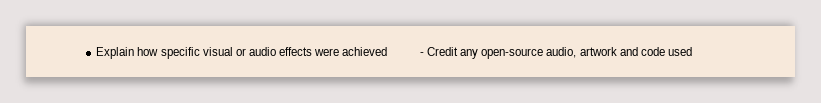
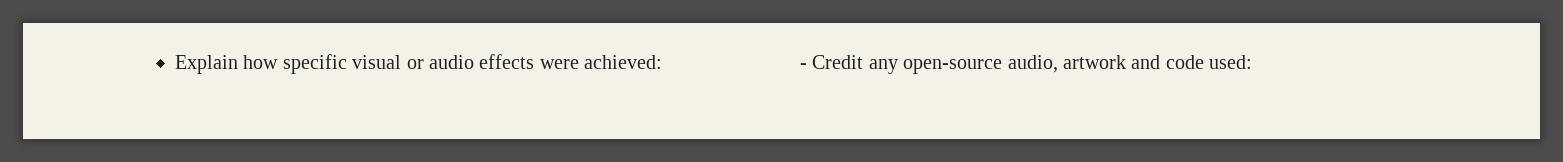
[342,47,388,56] achieved -> [584,55,663,69] achieved:
[667,47,692,56] used -> [1209,55,1253,69] used:

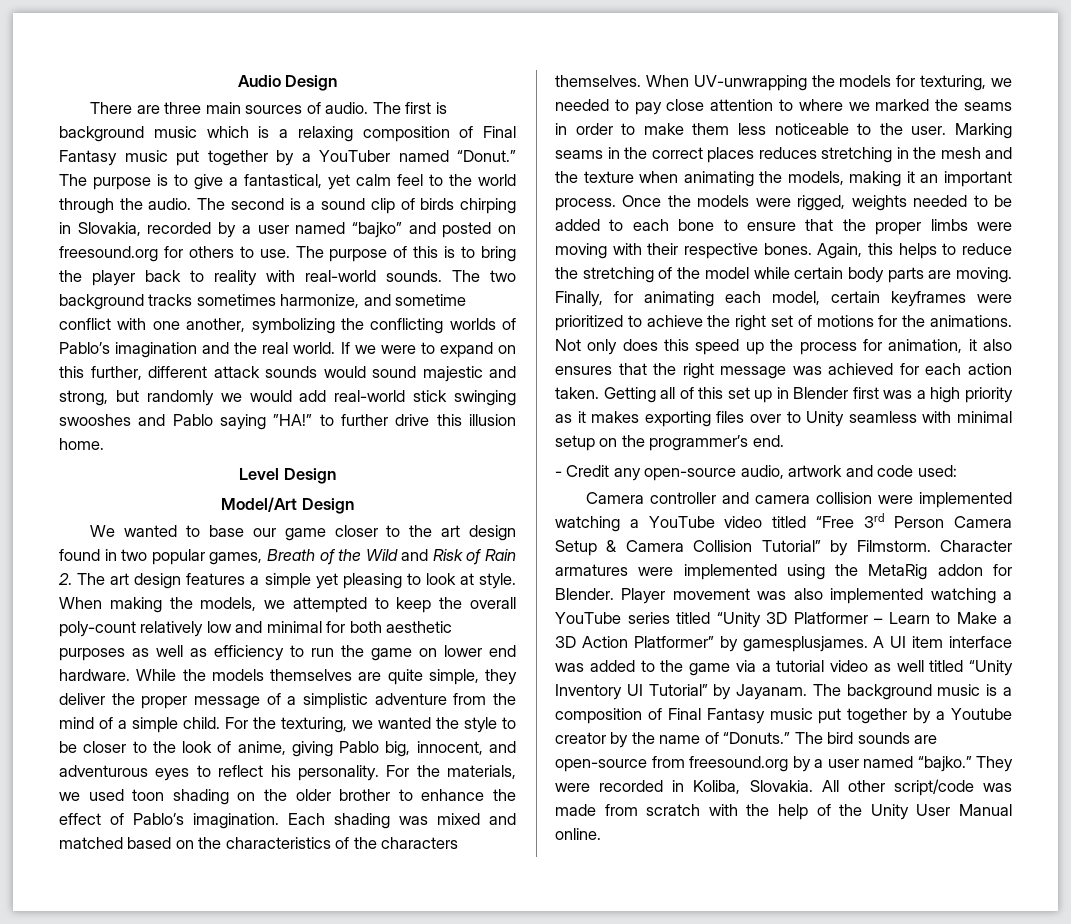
[175,54,663,74] Explain how specific visual or audio effects were achieved: -> [237,75,338,91] [90,102,447,114] [59,126,516,142] [59,150,516,166] [59,174,516,190] [59,198,516,214] [59,222,516,238] [59,246,517,262] [59,270,516,286] [59,294,467,310] [59,318,516,334] [59,342,516,358] [59,366,516,382] [59,390,516,406] [59,414,516,430] [59,438,104,450] [239,468,336,484] [221,497,354,514] [90,525,516,541] [59,549,516,565] [58,573,516,589] [59,597,516,613] [59,621,453,637] [59,645,516,661] [59,669,517,685] [59,693,516,709] [59,717,516,733] [59,741,516,757] [59,765,516,781] [59,789,517,805] [59,813,516,829] [59,837,459,849] [555,75,1012,91] [555,99,1013,115] [555,123,1013,139] [555,147,1012,163] [555,171,1012,187] [555,195,1013,211] [555,219,1012,235] [555,243,1012,259] [555,267,1012,283] [555,291,1012,307] [555,315,1013,331] [555,339,1013,355] [555,363,1012,379] [555,387,1014,403] [555,411,1012,427] [555,435,784,451] Audio Design // There are three main sources of audio. The first is background music which is a relaxing composition of Final Fantasy music put together by a YouTuber named “Donut.” The purpose is to give a fantastical, yet calm feel to the world through the audio. The second is a sound clip of birds chirping in Slovakia, recorded by a user named “bajko” and posted on freesound.org for others to use. The purpose of this is to bring the player back to reality with real-world sounds. The two background tracks sometimes harmonize, and sometime conflict with one another, symbolizing the conflicting worlds of Pablo’s imagination and the real world. If we were to expand on this further, different attack sounds would sound majestic and strong, but randomly we would add real-world stick swinging swooshes and Pablo saying ”HA!” to further drive this illusion home. // Level Design // Model/Art Design // We wanted to base our game closer to the art design found in two popular games, Breath of the Wild and Risk of Rain 2. The art design features a simple yet pleasing to look at style. When making the models, we attempted to keep the overall poly-count relatively low and minimal for both aesthetic purposes as well as efficiency to run the game on lower end hardware. While the models themselves are quite simple, they deliver the proper message of a simplistic adventure from the mind of a simple child. For the texturing, we wanted the style to be closer to the look of anime, giving Pablo big, innocent, and adventurous eyes to reflect his personality. For the materials, we used toon shading on the older brother to enhance the effect of Pablo’s imagination. Each shading was mixed and matched based on the characteristics of the characters themselves. When UV-unwrapping the models for texturing, we needed to pay close attention to where we marked the seams in order to make them less noticeable to the user. Marking seams in the correct places reduces stretching in the mesh and the texture when animating the models, making it an important process. Once the models were rigged, weights needed to be added to each bone to ensure that the proper limbs were moving with their respective bones. Again, this helps to reduce the stretching of the model while certain body parts are moving. Finally, for animating each model, certain keyframes were prioritized to achieve the right set of motions for the animations. Not only does this speed up the process for animation, it also ensures that the right message was achieved for each action taken. Getting all of this set up in Blender first was a high priority as it makes exporting files over to Unity seamless with minimal setup on the programmer’s end.
(1253, 62) none -> [586,492,1012,508] [555,513,1012,532] [555,540,1012,556] [555,564,1012,580] [555,588,1012,604] [555,612,1012,628] [555,636,1012,652] [555,660,1013,676] [555,684,1012,700] [555,708,1013,724] [555,732,938,748] [555,756,1013,772] [555,779,1012,796] [555,804,1013,820] [555,828,601,840] // Camera controller and camera collision were implemented watching a YouTube video titled “Free 3rd Person Camera Setup & Camera Collision Tutorial” by Filmstorm. Character armatures were implemented using the MetaRig addon for Blender. Player movement was also implemented watching a YouTube series titled “Unity 3D Platformer – Learn to Make a 3D Action Platformer” by gamesplusjames. A UI item interface was added to the game via a tutorial video as well titled “Unity Inventory UI Tutorial” by Jayanam. The background music is a composition of Final Fantasy music put together by a Youtube creator by the name of “Donuts.” The bird sounds are open-source from freesound.org by a user named “bajko.” They were recorded in Koliba, Slovakia. All other script/code was made from scratch with the help of the Unity User Manual online.

